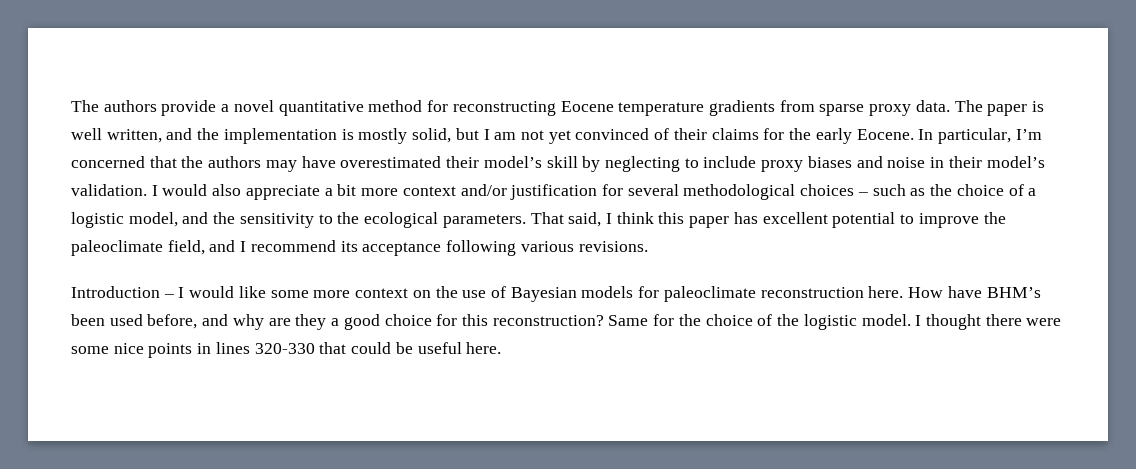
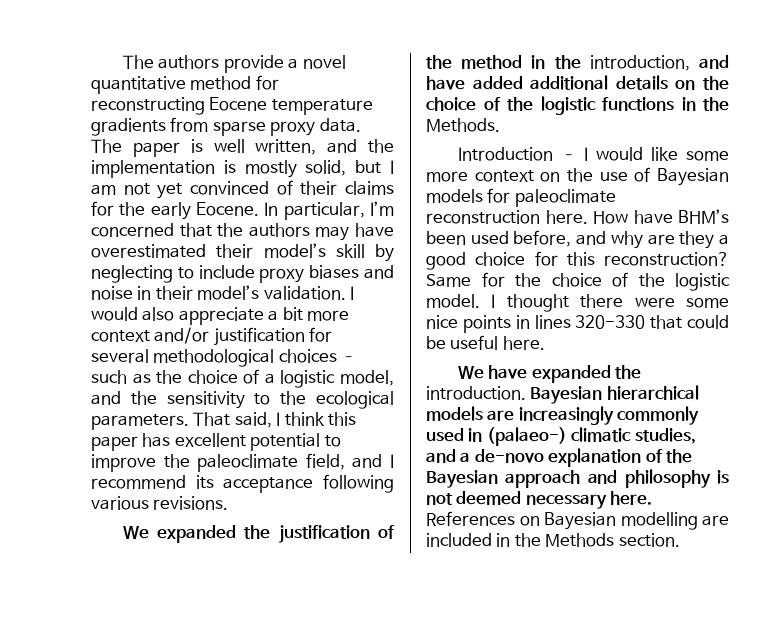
(648, 246) none -> [122,525,395,543] [426,55,730,71] [426,75,729,90] [426,96,729,115] [426,118,500,132] // We expanded the justification of the method in the introduction, and have added additional details on the choice of the logistic functions in the Methods.
(502, 348) none -> [457,365,642,383] [426,385,699,404] [426,406,700,425] [426,427,696,446] [426,448,693,467] [426,469,729,488] [426,491,653,509] [426,511,729,530] [426,533,680,547] // We have expanded the introduction. Bayesian hierarchical models are increasingly commonly used in (palaeo-) climatic studies, and a de-novo explanation of the Bayesian approach and philosophy is not deemed necessary here. References on Bayesian modelling are included in the Methods section.

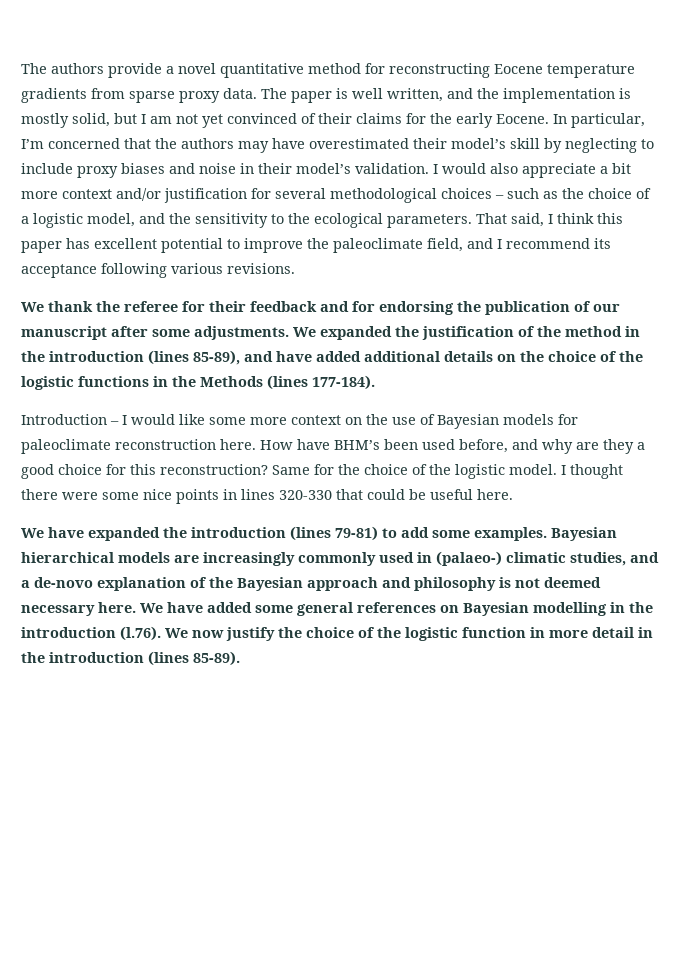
(149, 532) none -> [48,301,620,315] [21,326,316,340] thank the referee for their feedback and for endorsing the publication of our manuscript after some adjustments. We
[589,55,690,71] introduction, -> [49,350,240,365] introduction (lines 85-89),
[426,118,500,132] Methods. -> [200,375,375,390] Methods (lines 177-184).
[426,386,526,400] introduction. -> [191,526,547,541] introduction (lines 79-81) to add some examples.
[426,511,729,530] [426,533,680,547] References on Bayesian modelling are included in the Methods section. -> [140,602,653,616] [21,626,653,641] [21,651,240,666] We have added some general references on Bayesian modelling in the introduction (l.76). We now justify the choice of the logistic function in more detail in the introduction (lines 85-89).

